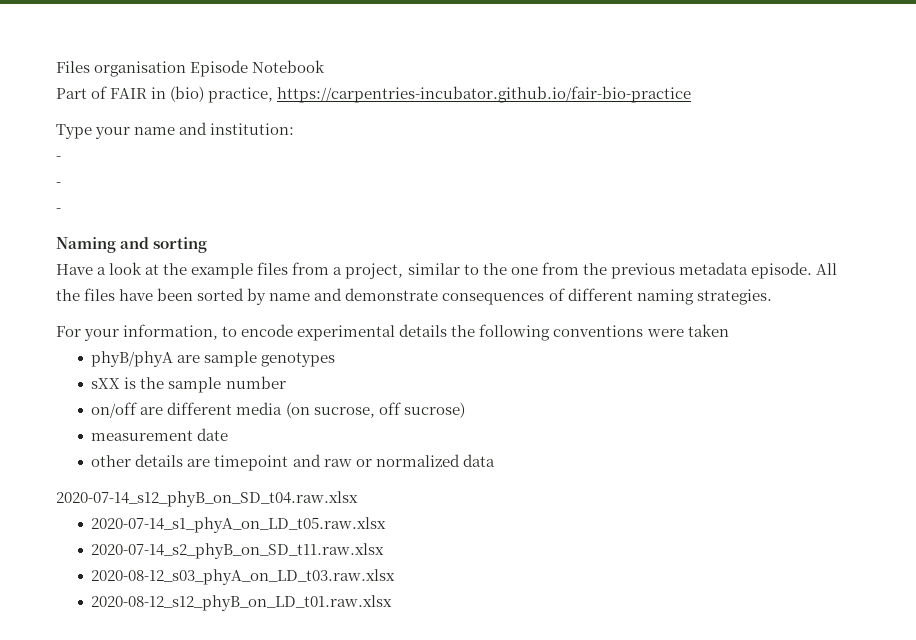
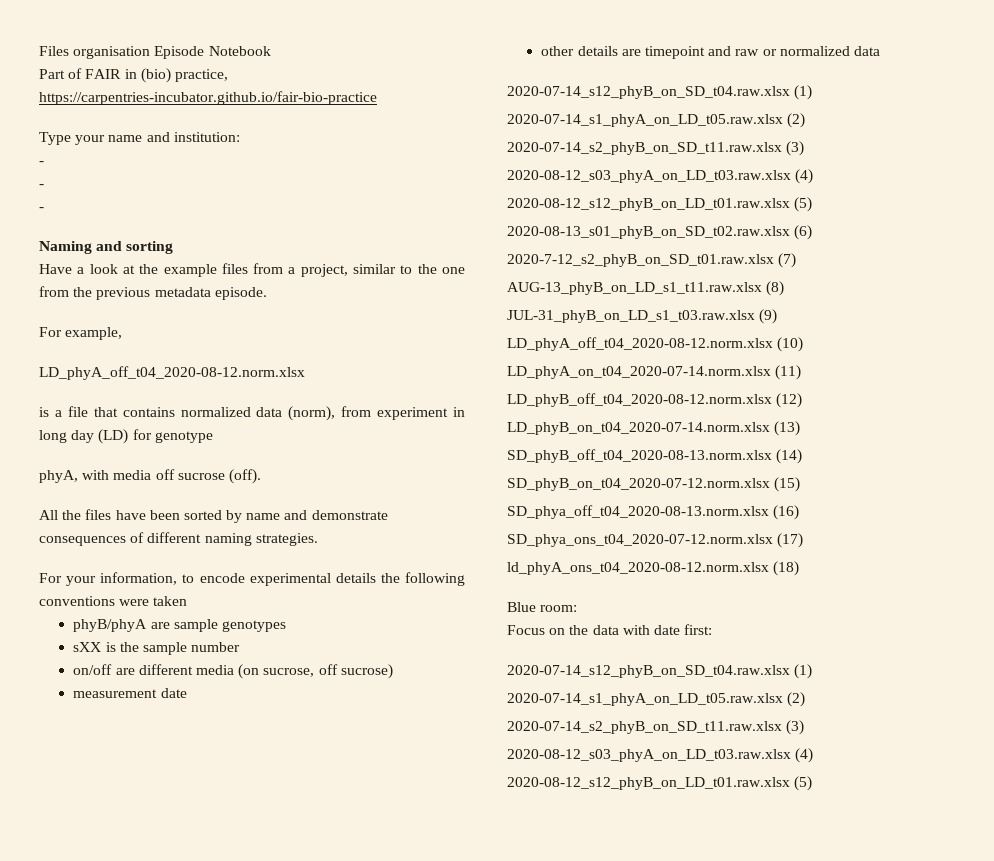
(812, 270) none -> [39,327,123,340] [39,366,305,380] [39,406,465,421] [39,429,213,444] [39,469,261,484] // For example, // LD_phyA_off_t04_2020-08-12.norm.xlsx // is a file that contains normalized data (norm), from experiment in long day (LD) for genotype // phyA, with media off sucrose (off). //
[91,517,387,533] [91,543,385,559] [91,569,396,585] [91,595,393,611] // 2020-07-14_s1_phyA_on_LD_t05.raw.xlsx // 2020-07-14_s2_phyB_on_SD_t11.raw.xlsx // 2020-08-12_s03_phyA_on_LD_t03.raw.xlsx // 2020-08-12_s12_phyB_on_LD_t01.raw.xlsx -> [794,85,813,100] [507,113,806,128] [507,141,805,156] [507,169,814,184] [507,197,813,212] [507,225,813,240] [507,253,797,268] [507,281,785,296] [507,309,778,324] [507,337,804,352] [507,365,802,380] [507,393,803,408] [507,421,801,436] [507,449,803,464] [507,477,801,492] [507,505,800,520] [507,533,804,548] [507,561,800,576] [507,602,578,612] [507,624,713,635] [507,664,813,679] [507,692,806,707] [507,720,805,735] [507,748,814,763] [507,776,813,791] (1) // 2020-07-14_s1_phyA_on_LD_t05.raw.xlsx (2) // 2020-07-14_s2_phyB_on_SD_t11.raw.xlsx (3) // 2020-08-12_s03_phyA_on_LD_t03.raw.xlsx (4) // 2020-08-12_s12_phyB_on_LD_t01.raw.xlsx (5) // 2020-08-13_s01_phyB_on_SD_t02.raw.xlsx (6) // 2020-7-12_s2_phyB_on_SD_t01.raw.xlsx (7) // AUG-13_phyB_on_LD_s1_t11.raw.xlsx (8) // JUL-31_phyB_on_LD_s1_t03.raw.xlsx (9) // LD_phyA_off_t04_2020-08-12.norm.xlsx (10) // LD_phyA_on_t04_2020-07-14.norm.xlsx (11) // LD_phyB_off_t04_2020-08-12.norm.xlsx (12) // LD_phyB_on_t04_2020-07-14.norm.xlsx (13) // SD_phyB_off_t04_2020-08-13.norm.xlsx (14) // SD_phyB_on_t04_2020-07-12.norm.xlsx (15) // SD_phya_off_t04_2020-08-13.norm.xlsx (16) // SD_phya_ons_t04_2020-07-12.norm.xlsx (17) // ld_phyA_ons_t04_2020-08-12.norm.xlsx (18) // Blue room: // Focus on the data with date first: // 2020-07-14_s12_phyB_on_SD_t04.raw.xlsx (1) // 2020-07-14_s1_phyA_on_LD_t05.raw.xlsx (2) // 2020-07-14_s2_phyB_on_SD_t11.raw.xlsx (3) // 2020-08-12_s03_phyA_on_LD_t03.raw.xlsx (4) // 2020-08-12_s12_phyB_on_LD_t01.raw.xlsx (5)

